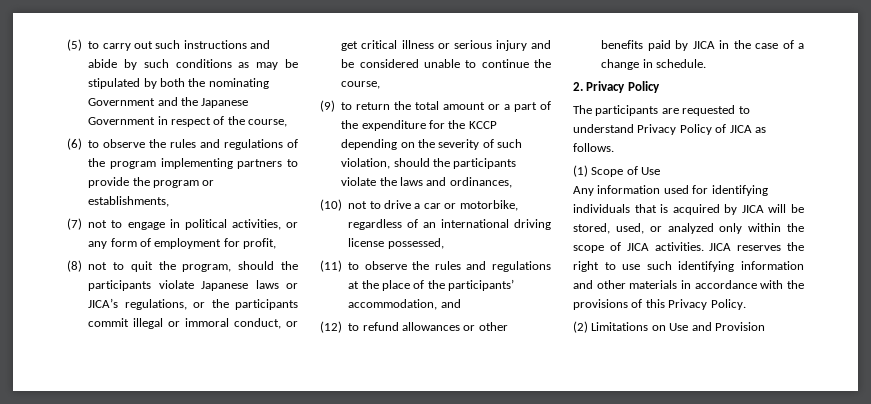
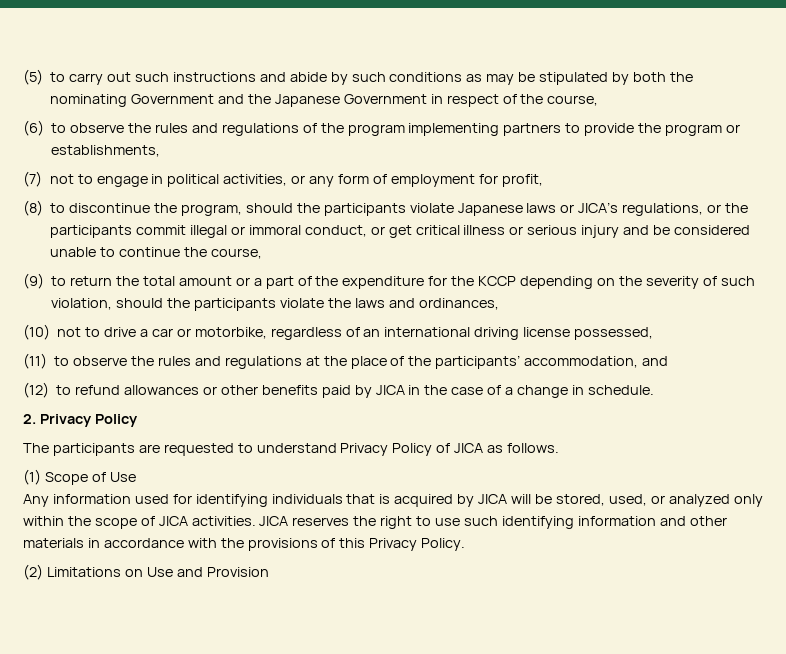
[88,261,153,272] not to quit -> [50,203,151,213] to discontinue

